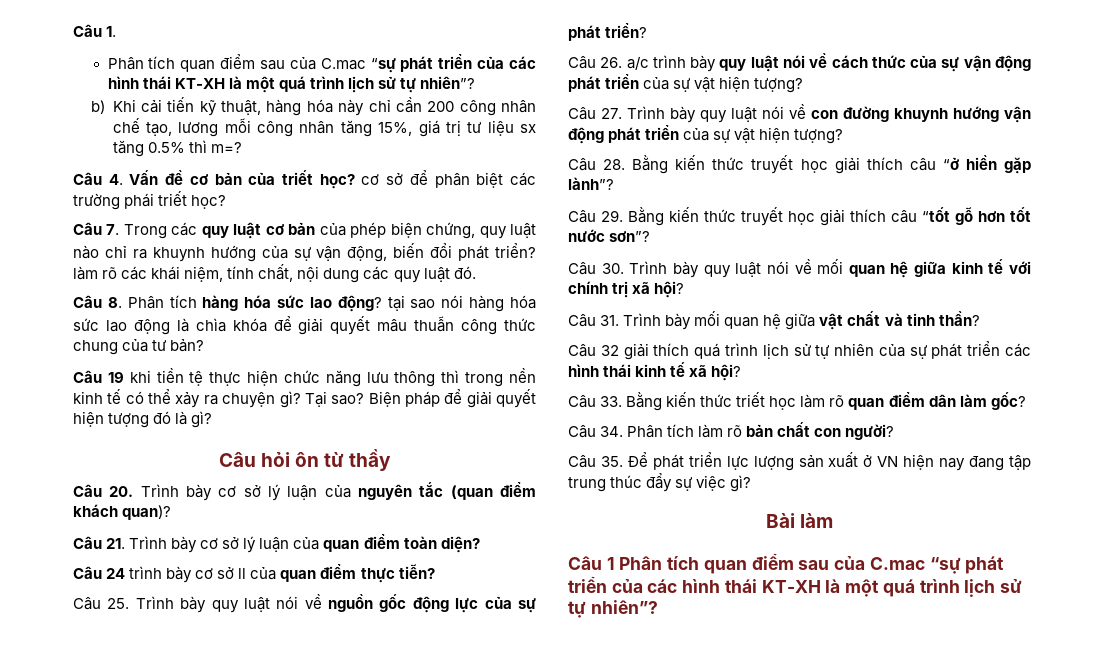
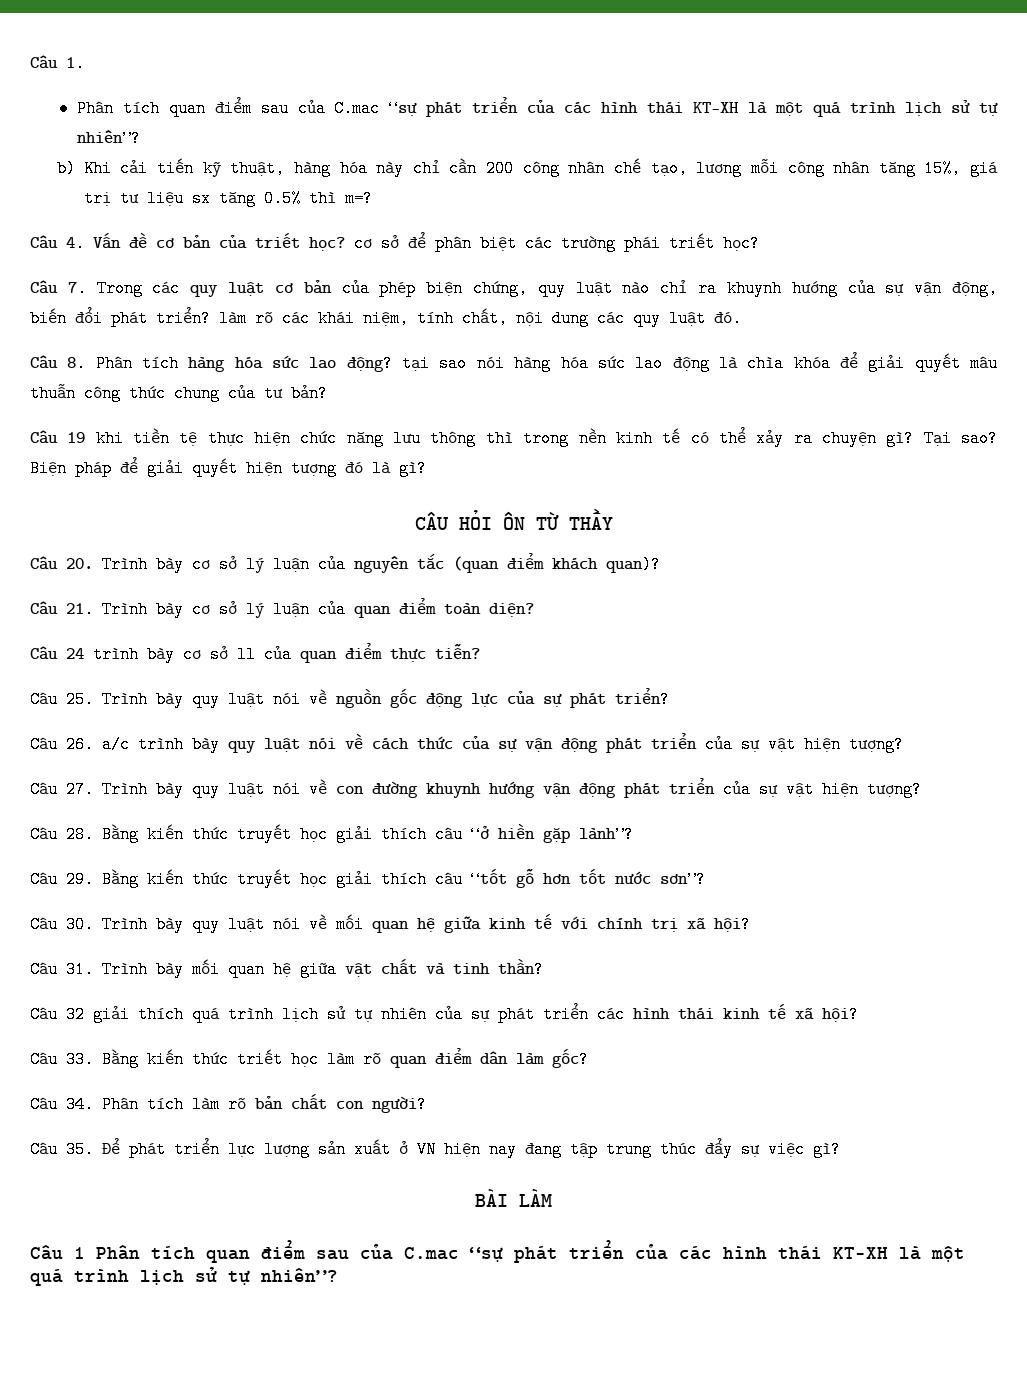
[218,449,392,471] Câu hỏi ôn từ thầy -> [414,508,613,530] CÂU HỎI ÔN TỪ THẦY
[765,513,834,528] Bài làm -> [475,1189,552,1207] BÀI LÀM

